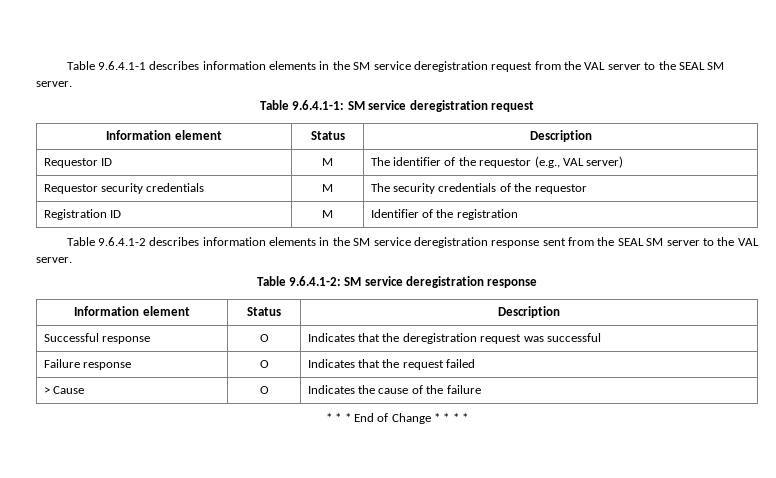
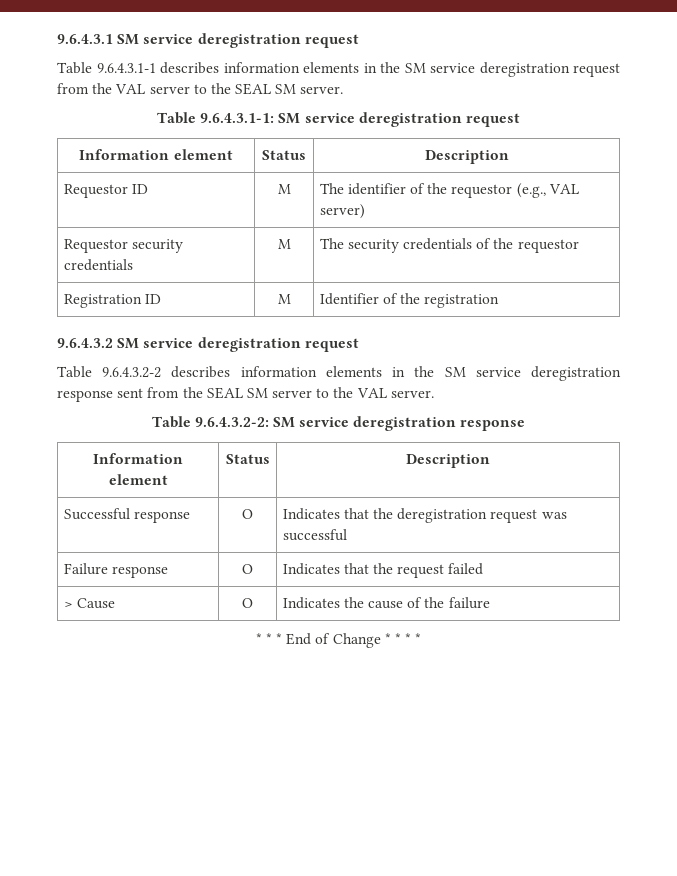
[66,61,146,70] Table 9.6.4.1-1 -> [57,33,359,48] [57,62,156,74] 9.6.4.3.1 SM service deregistration request // Table 9.6.4.3.1-1
[292,100,345,110] 9.6.4.1-1: -> [200,113,275,123] 9.6.4.3.1-1:
[66,237,146,246] // Table 9.6.4.1-2 -> [57,337,359,352] [57,366,162,378] // 9.6.4.3.2 SM service deregistration request // Table 9.6.4.3.2-2
[288,276,341,286] 9.6.4.1-2: -> [194,417,269,427] 9.6.4.3.2-2:

